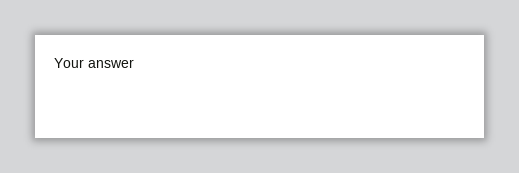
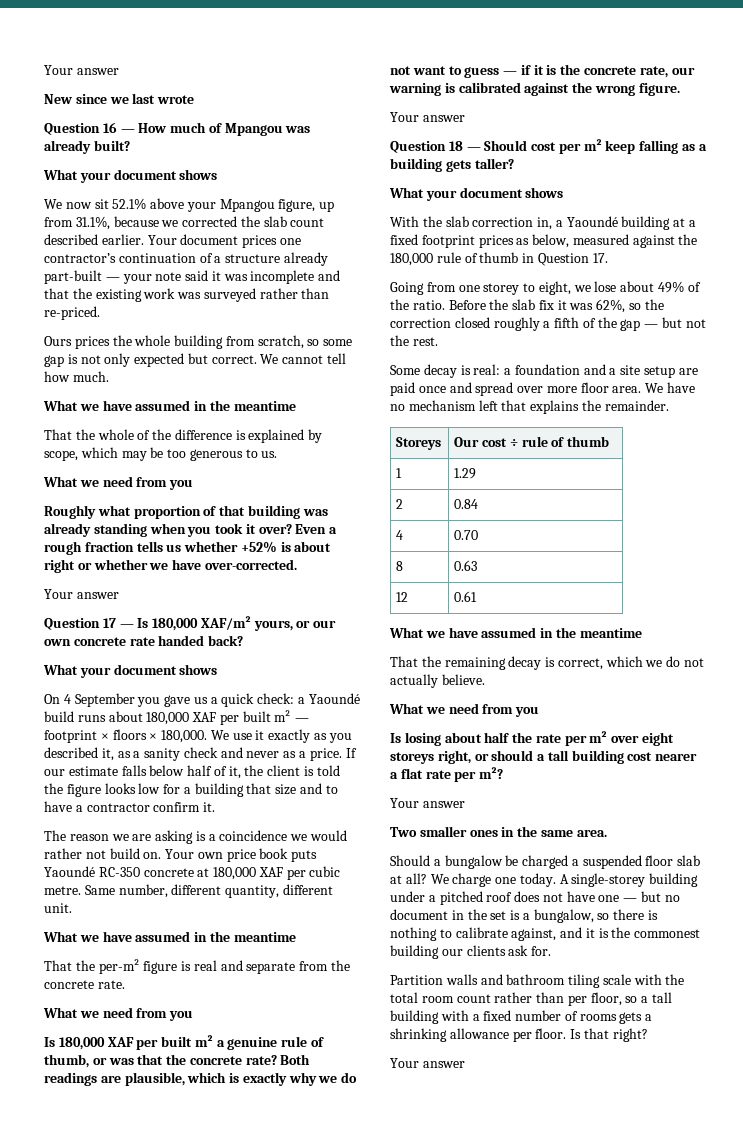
[54,58,134,68] Your answer -> [44,65,119,75] [44,93,195,104] [44,122,311,136] [44,140,130,154] [43,169,218,183] [44,198,335,212] [44,216,325,230] [44,234,301,248] [44,252,328,266] [44,270,341,284] [44,288,330,302] [44,306,100,320] [44,335,353,349] [44,353,347,367] [44,371,109,382] [43,400,296,411] [44,429,323,443] [44,447,278,461] [43,476,194,490] [44,505,328,519] [44,523,338,537] [44,541,332,555] [44,559,297,573] [44,589,119,599] [44,616,337,631] [44,635,244,646] [43,664,218,678] [44,693,360,707] [44,710,310,725] [44,729,352,743] [44,747,357,761] [44,765,340,779] [44,783,338,797] [44,801,216,812] [44,830,348,844] [44,848,318,862] [44,866,341,880] [44,884,333,898] [44,903,72,913] [43,931,296,942] [44,959,351,974] [44,980,125,989] [43,1007,194,1021] [44,1035,325,1050] [44,1054,311,1068] [44,1072,358,1086] [390,64,695,78] [389,82,680,96] [390,112,465,122] [390,139,707,154] [390,158,514,172] [389,187,564,201] [390,216,697,230] [390,234,698,248] [390,252,608,266] [390,281,701,295] [390,299,664,313] [390,317,706,331] [390,335,438,346] [390,364,698,378] [390,382,696,396] [390,400,669,414] [396,437,442,450] [454,436,610,447] [396,468,403,478] [454,468,477,479] [396,499,404,509] [454,499,479,509] [396,530,404,540] [454,530,479,540] [396,561,404,571] [454,560,478,571] [396,592,409,602] [454,591,478,602] [389,627,642,638] [390,656,705,670] [390,674,485,688] [389,703,540,717] [390,731,675,746] [390,750,698,764] [390,767,504,782] [390,798,465,808] [390,826,607,837] [390,855,701,869] [390,873,699,887] [390,891,680,905] [390,909,659,923] [390,927,701,941] [390,945,552,959] [390,974,685,988] [390,992,673,1006] [390,1010,653,1024] [390,1028,648,1042] [390,1058,465,1068] Your answer // New since we last wrote // Question 16 — How much of Mpangou was already built? // What your document shows // We now sit 52.1% above your Mpangou figure, up from 31.1%, because we corrected the slab count described earlier. Your document prices one contractor’s continuation of a structure already part-built — your note said it was incomplete and that the existing work was surveyed rather than re-priced. // Ours prices the whole building from scratch, so some gap is not only expected but correct. We cannot tell how much. // What we have assumed in the meantime // That the whole of the difference is explained by scope, which may be too generous to us. // What we need from you // Roughly what proportion of that building was already standing when you took it over? Even a rough fraction tells us whether +52% is about right or whether we have over-corrected. // Your answer // Question 17 — Is 180,000 XAF/m² yours, or our own concrete rate handed back? // What your document shows // On 4 September you gave us a quick check: a Yaoundé build runs about 180,000 XAF per built m² — footprint × floors × 180,000. We use it exactly as you described it, as a sanity check and never as a price. If our estimate falls below half of it, the client is told the figure looks low for a building that size and to have a contractor confirm it. // The reason we are asking is a coincidence we would rather not build on. Your own price book puts Yaoundé RC-350 concrete at 180,000 XAF per cubic metre. Same number, different quantity, different unit. // What we have assumed in the meantime // That the per-m² figure is real and separate from the concrete rate. // What we need from you // Is 180,000 XAF per built m² a genuine rule of thumb, or was that the concrete rate? Both readings are plausible, which is exactly why we do not want to guess — if it is the concrete rate, our warning is calibrated against the wrong figure. // Your answer // Question 18 — Should cost per m² keep falling as a building gets taller? // What your document shows // With the slab correction in, a Yaoundé building at a fixed footprint prices as below, measured against the 180,000 rule of thumb in Question 17. // Going from one storey to eight, we lose about 49% of the ratio. Before the slab fix it was 62%, so the correction closed roughly a fifth of the gap — but not the rest. // Some decay is real: a foundation and a site setup are paid once and spread over more floor area. We have no mechanism left that explains the remainder. // Storeys | Our cost ÷ rule of thumb // 1 | 1.29 // 2 | 0.84 // 4 | 0.70 // 8 | 0.63 // 12 | 0.61 // What we have assumed in the meantime // That the remaining decay is correct, which we do not actually believe. // What we need from you // Is losing about half the rate per m² over eight storeys right, or should a tall building cost nearer a flat rate per m²? // Your answer // Two smaller ones in the same area. // Should a bungalow be charged a suspended floor slab at all? We charge one today. A single-storey building under a pitched roof does not have one — but no document in the set is a bungalow, so there is nothing to calibrate against, and it is the commonest building our clients ask for. // Partition walls and bathroom tiling scale with the total room count rather than per floor, so a tall building with a fixed number of rooms gets a shrinking allowance per floor. Is that right? // Your answer

